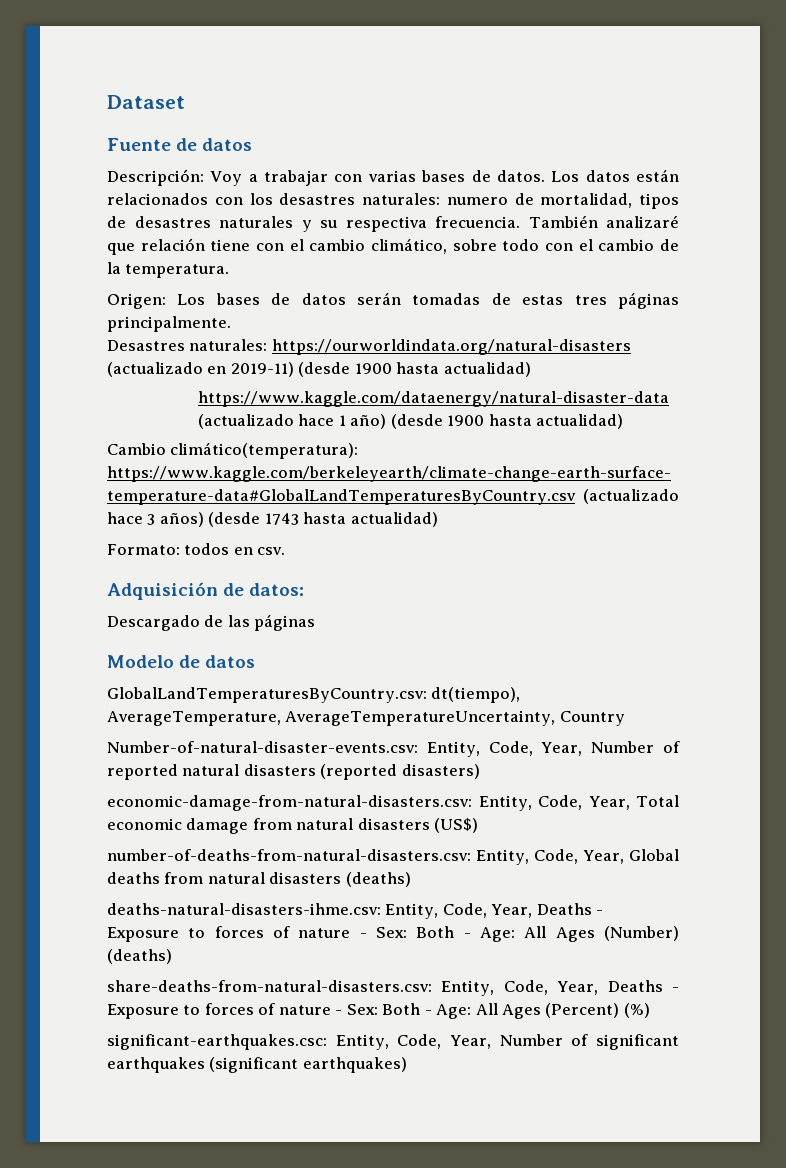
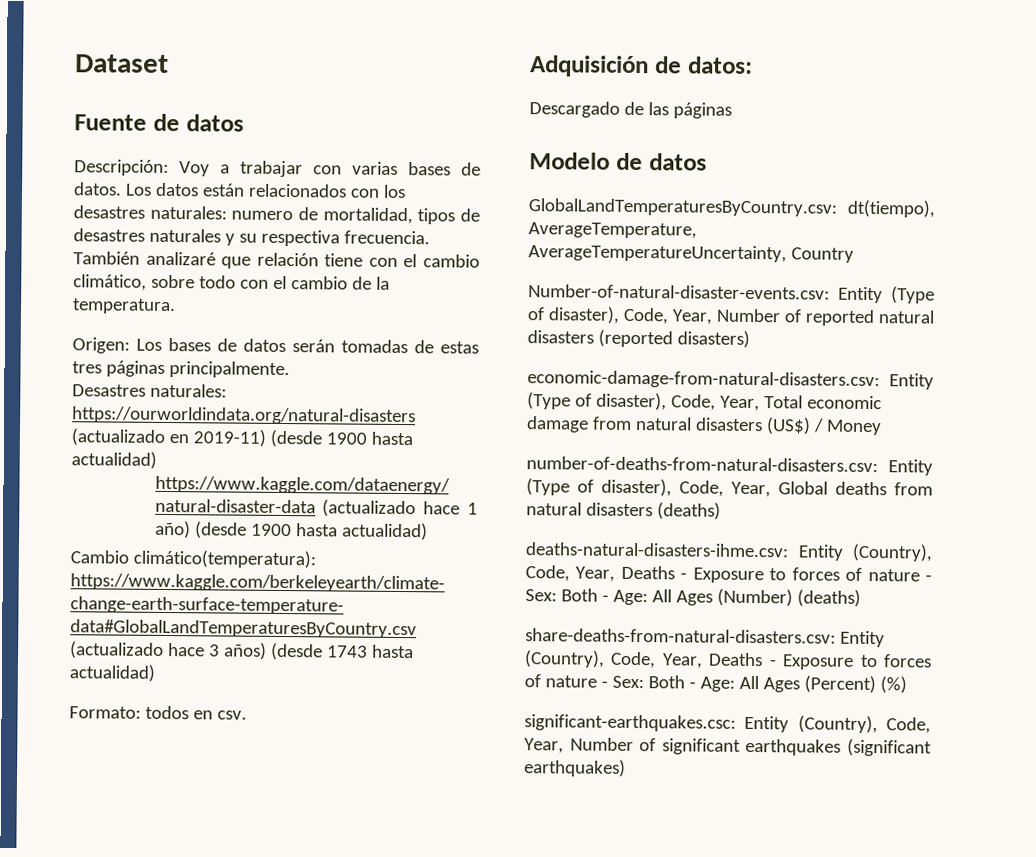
[426,741,480,757] Entity, -> [838,286,935,304] [527,306,620,324] Entity (Type of disaster),
[478,795,532,811] Entity, -> [889,373,934,390] [527,392,667,411] Entity (Type of disaster),
(479, 825) none -> [812,418,882,436] / Money
[476,849,530,865] Entity, -> [888,459,933,476] [526,478,672,497] Entity (Type of disaster),
[385,903,439,919] Entity, -> [797,543,933,562] Entity (Country),
[441,980,495,996] Entity, -> [839,630,885,648] [524,650,605,668] Entity (Country),
[335,1034,389,1050] Entity, -> [744,715,878,734] Entity (Country),

